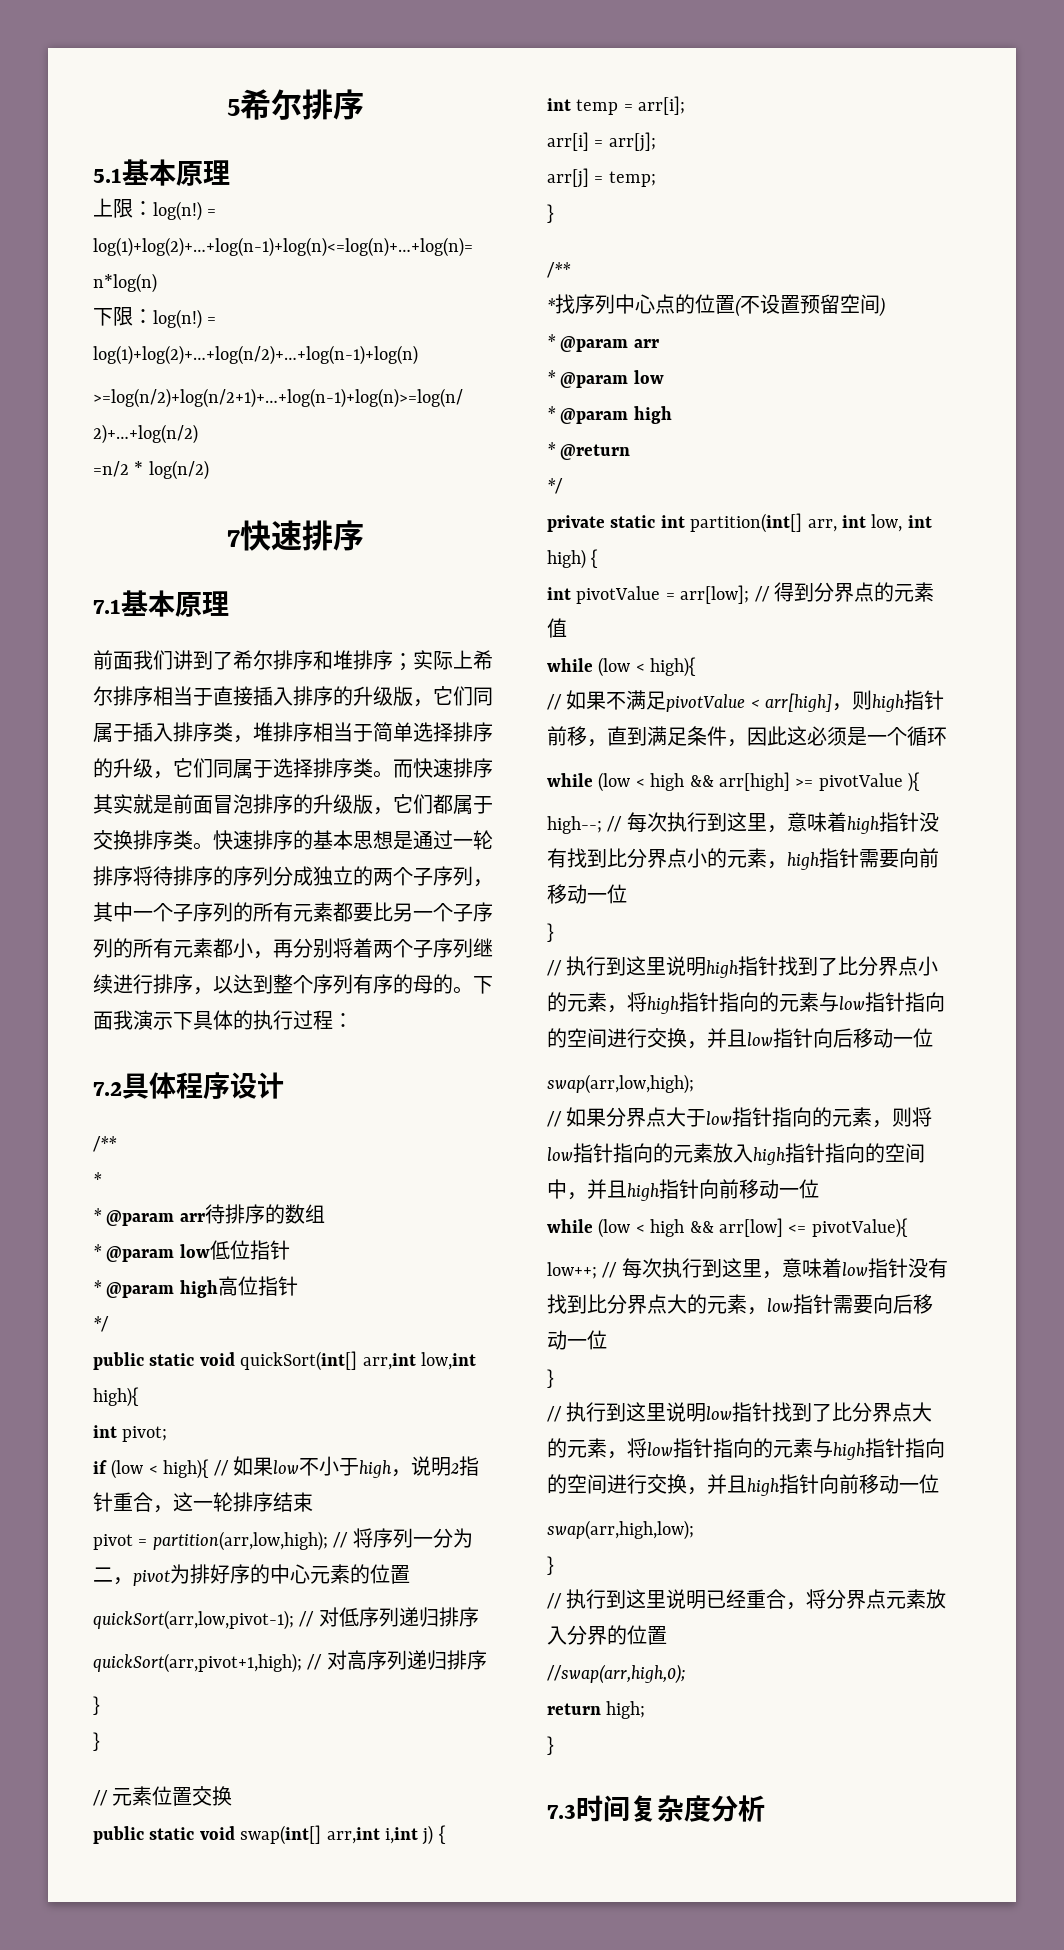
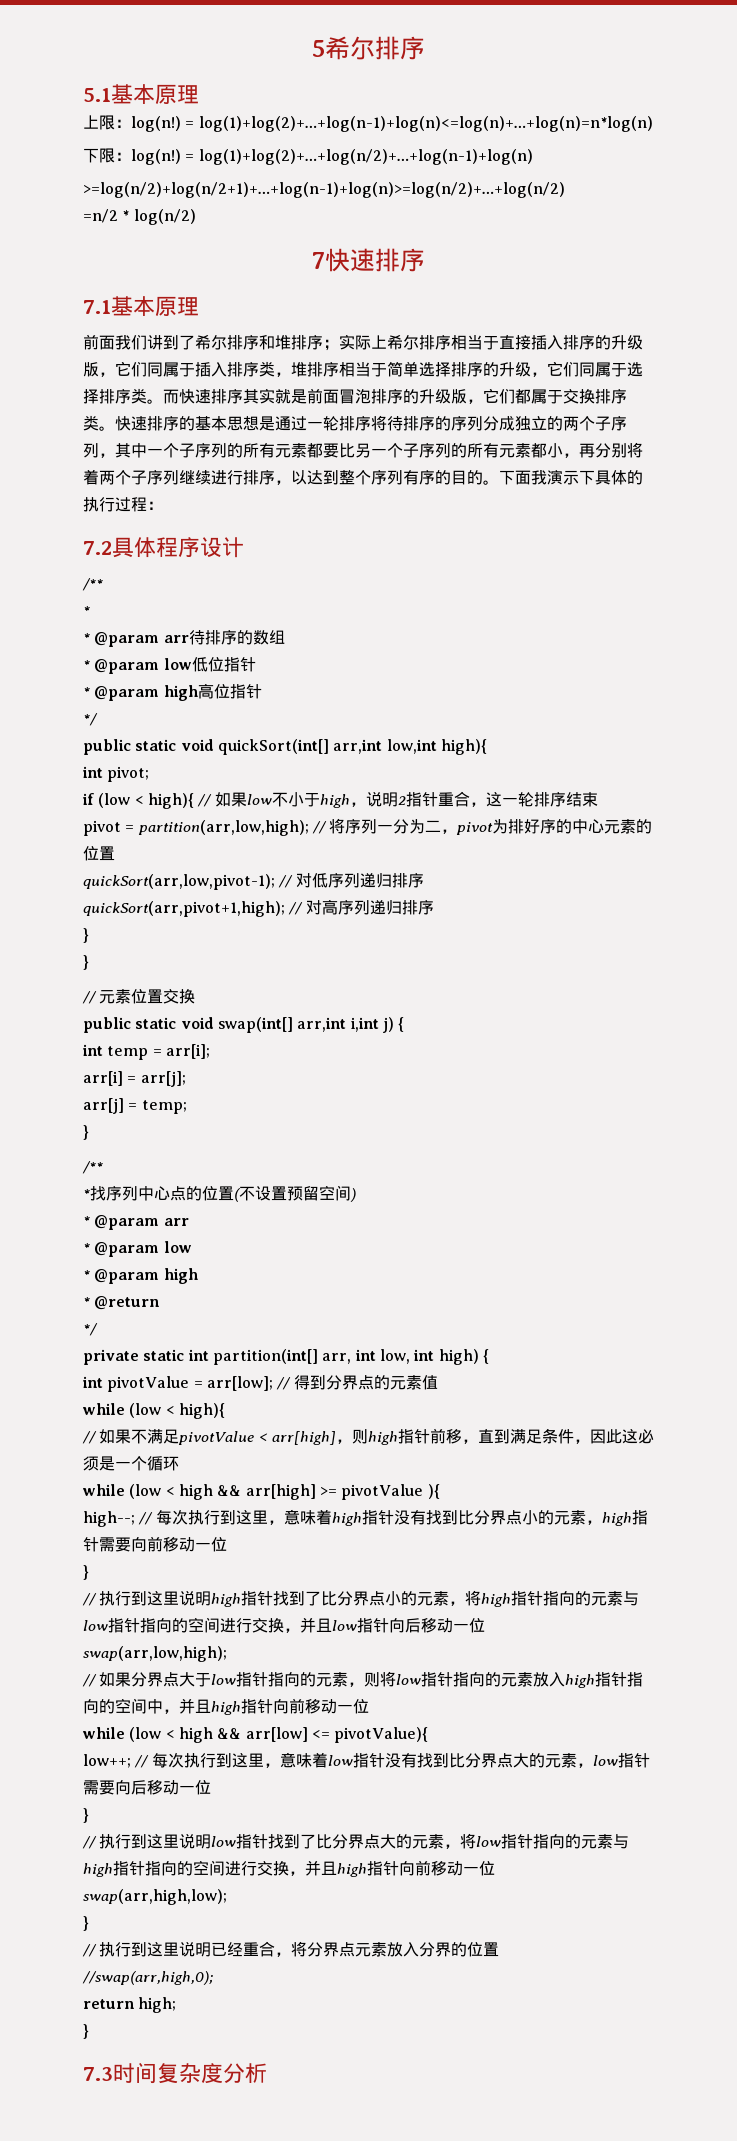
[413,975,433,994] 母 -> [451,470,467,485] 目

